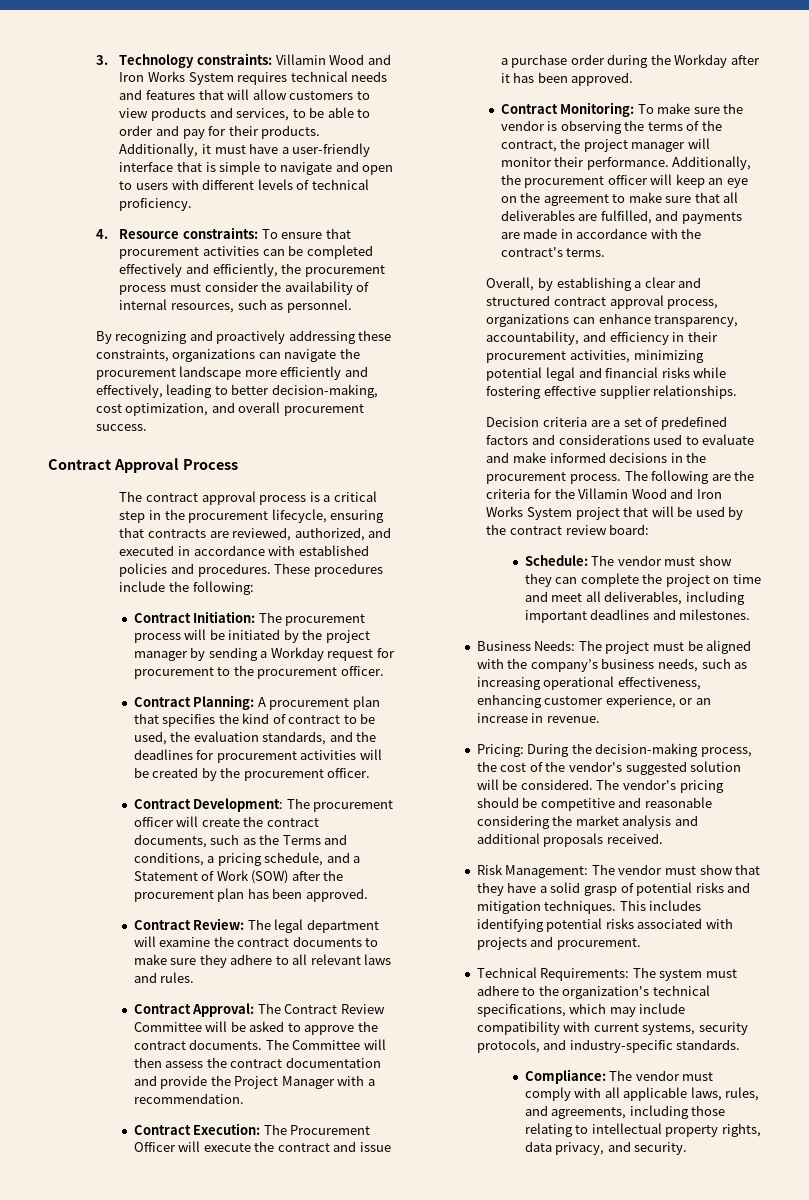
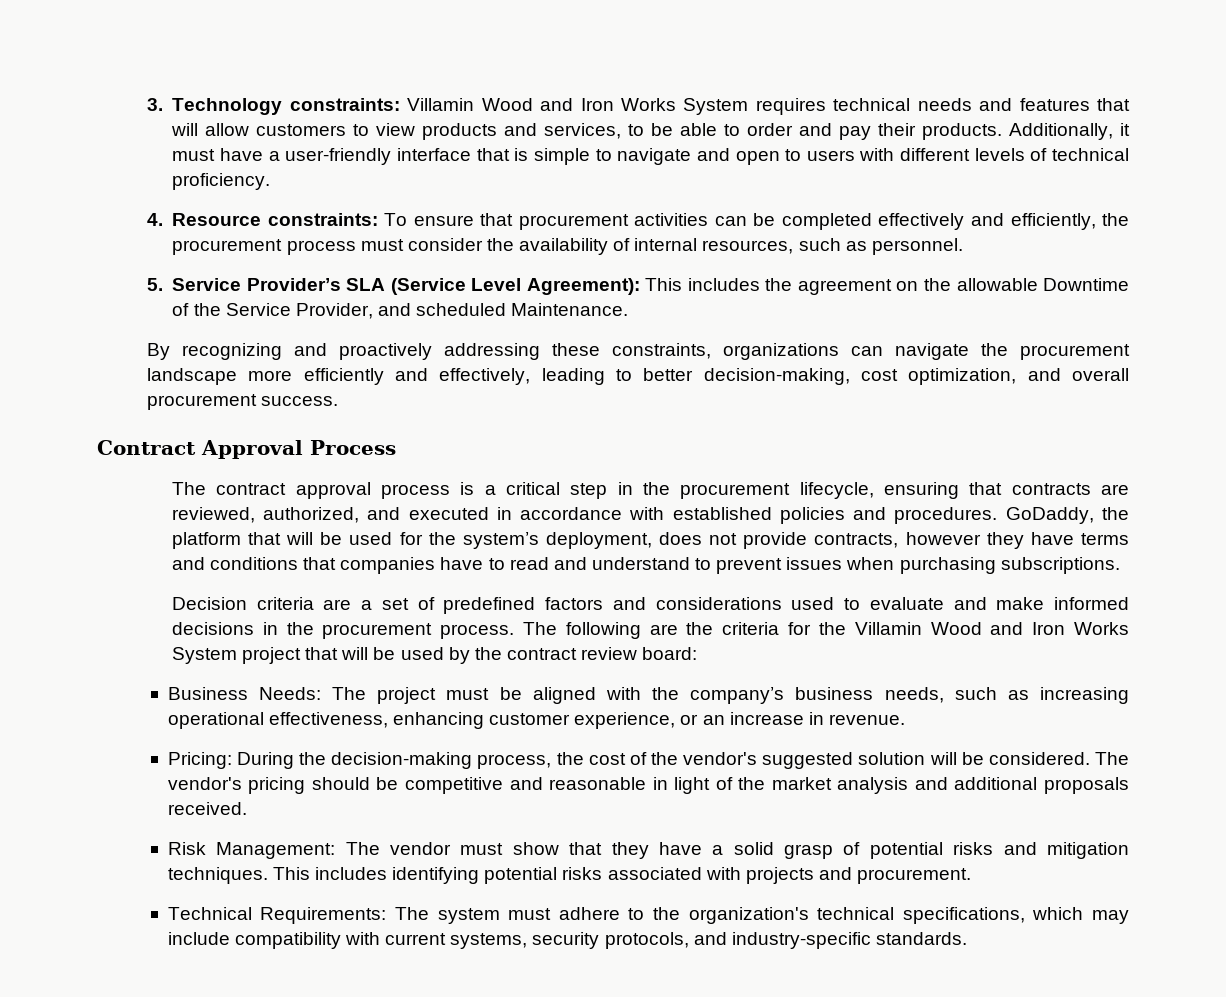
[208,126,227,136] for -> (872, 133) none
(352, 306) none -> [146,278,1129,295] [172,303,629,319] // 5. Service Provider’s SLA (Service Level Agreement): This includes the agreement on the allowable Downtime of the Service Provider, and scheduled Maintenance.
[274,563,383,577] [119,581,254,595] [133,611,366,626] [133,629,370,643] [133,647,395,661] [133,665,384,679] [133,695,380,710] [133,713,376,727] [133,731,377,745] [133,749,382,763] [133,767,371,781] [133,798,394,812] [133,816,319,827] [133,834,348,848] [133,852,361,866] [133,870,344,884] [133,888,368,902] [133,918,379,933] [133,936,379,947] [133,954,392,968] [133,972,195,983] [133,1003,385,1017] [133,1021,378,1035] [133,1039,386,1050] [133,1057,381,1068] [133,1075,375,1089] [133,1093,244,1104] [133,1123,371,1135] [133,1141,391,1152] [500,54,760,68] [500,72,634,86] [500,102,744,117] [500,120,722,134] [500,138,710,152] [500,156,752,170] [500,174,748,188] [500,192,739,206] [500,210,742,224] [500,228,702,239] [500,247,606,257] [486,277,702,291] [486,295,719,309] [486,313,739,327] [486,331,718,345] [486,350,704,363] [486,367,727,381] [486,385,738,399] These procedures include the following: // Contract Initiation: The procurement process will be initiated by the project manager by sending a Workday request for procurement to the procurement officer. // Contract Planning: A procurement plan that specifies the kind of contract to be used, the evaluation standards, and the deadlines for procurement activities will be created by the procurement officer. // Contract Development: The procurement officer will create the contract documents, such as the Terms and conditions, a pricing schedule, and a Statement of Work (SOW) after the procurement plan has been approved. // Contract Review: The legal department will examine the contract documents to make sure they adhere to all relevant laws and rules. // Contract Approval: The Contract Review Committee will be asked to approve the contract documents. The Committee will then assess the contract documentation and provide the Project Manager with a recommendation. // Contract Execution: The Procurement Officer will execute the contract and issue a purchase order during the Workday after it has been approved. // Contract Monitoring: To make sure the vendor is observing the terms of the contract, the project manager will monitor their performance. Additionally, the procurement officer will keep an eye on the agreement to make sure that all deliverables are fulfilled, and payments are made in accordance with the contract's terms. // Overall, by establishing a clear and structured contract approval process, organizations can enhance transparency, accountability, and efficiency in their procurement activities, minimizing potential legal and financial risks while fostering effective supplier relationships. -> [1005,507,1129,524] [171,532,1129,549] [171,557,1120,574] GoDaddy, the platform that will be used for the system’s deployment, does not provide contracts, however they have terms and conditions that companies have to read and understand to prevent issues when purchasing subscriptions.
[524,555,732,566] [524,573,761,587] [524,591,745,605] [524,609,751,623] // Schedule: The vendor must show they can complete the project on time and meet all deliverables, including important deadlines and milestones. -> (698, 653) none
[476,815,550,829] considering -> [652,777,733,794] in light of
[524,1069,714,1084] [524,1087,760,1101] [524,1105,726,1119] [524,1123,761,1137] [524,1141,688,1155] // Compliance: The vendor must comply with all applicable laws, rules, and agreements, including those relating to intellectual property rights, data privacy, and security. -> (967, 938) none

